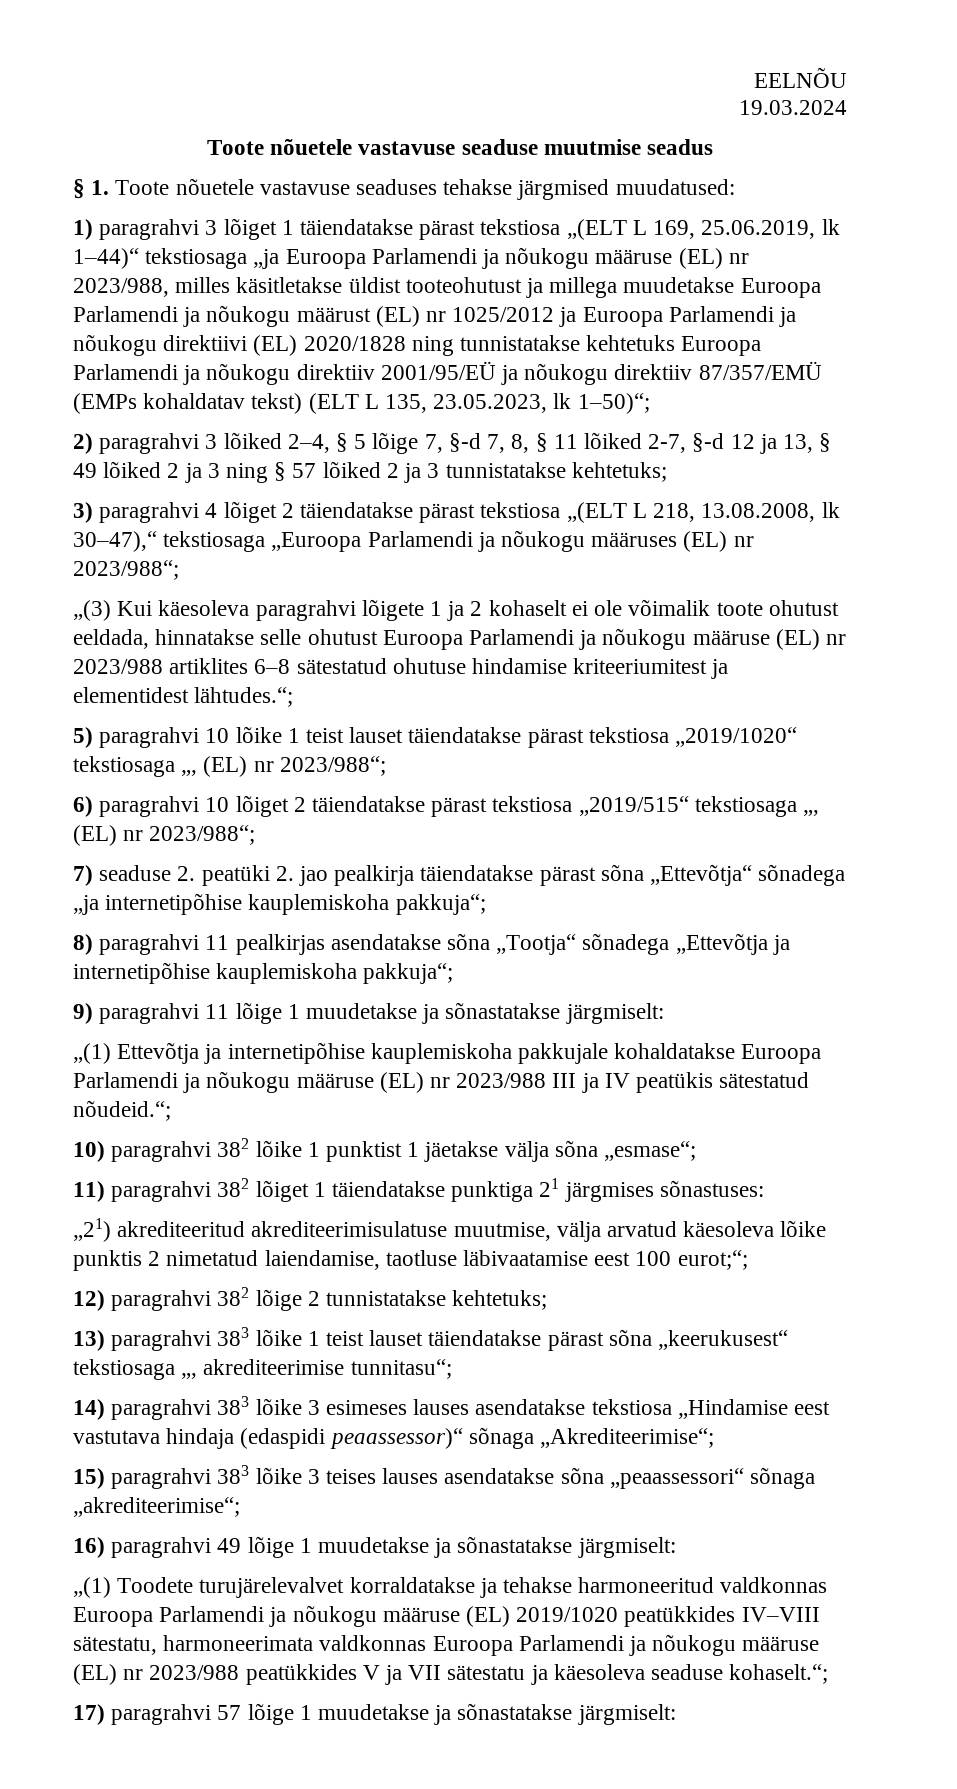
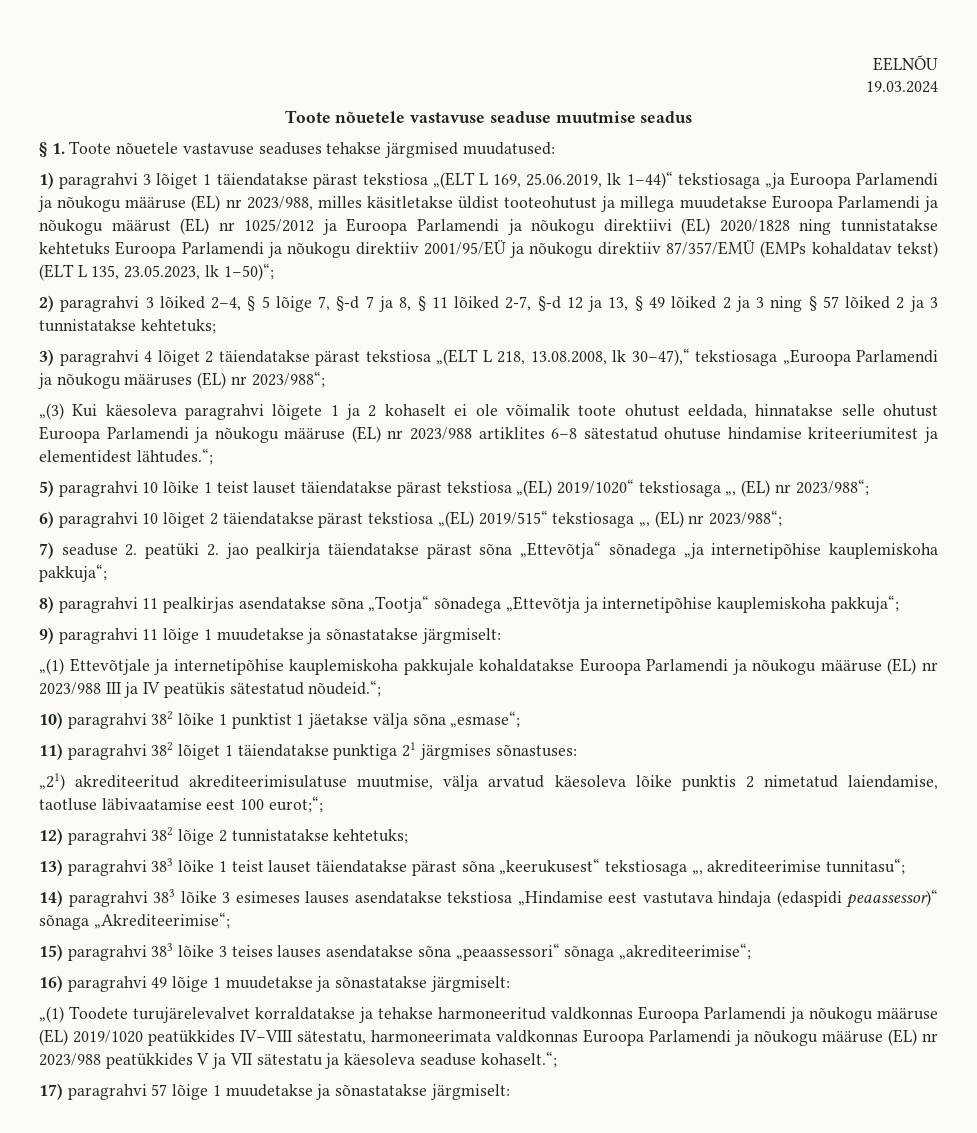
[487,434,506,453] 7, -> [365,296,393,312] 7 ja
[675,727,798,747] „2019/1020“ -> [516,479,634,497] „(EL) 2019/1020“
[578,796,689,816] „2019/515“ -> [437,510,548,528] „(EL) 2019/515“
[117,1042,200,1064] Ettevõtja -> [69,658,150,675] Ettevõtjale

